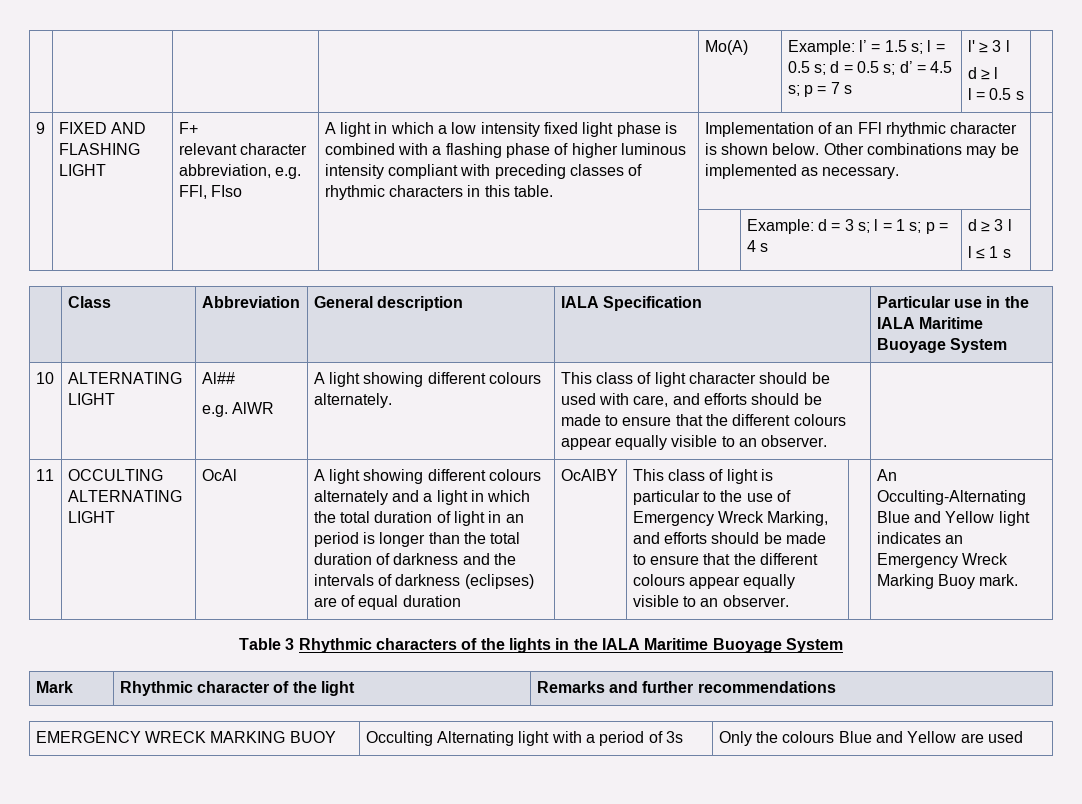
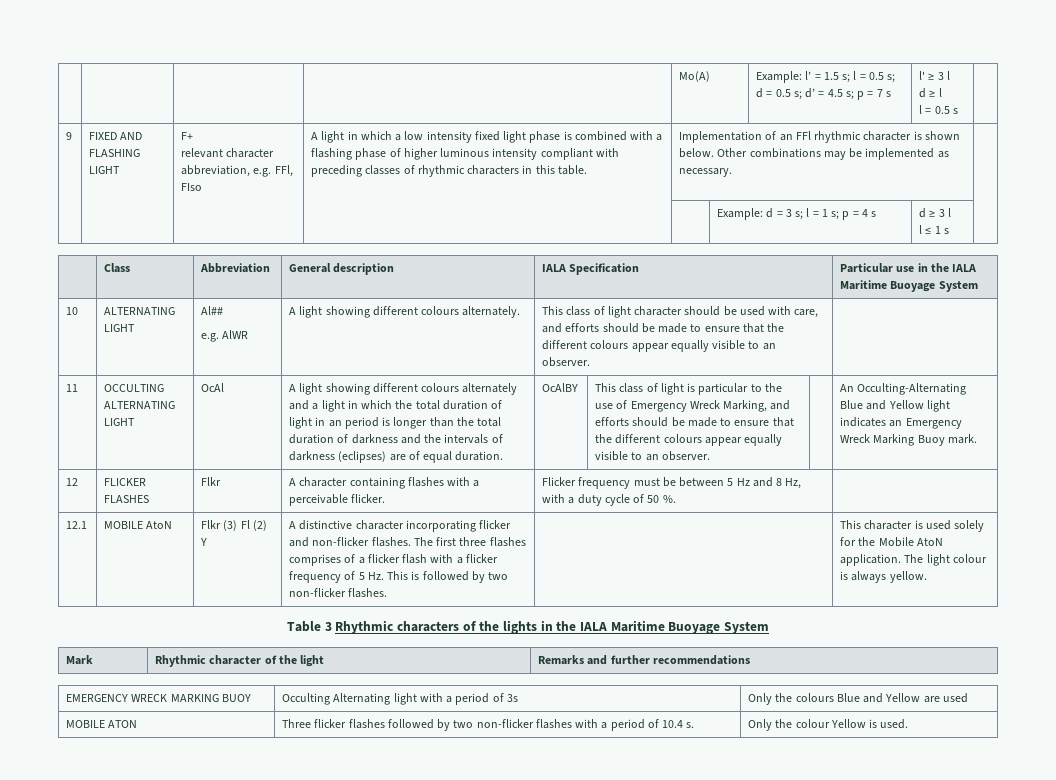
[402,595,461,607] duration -> [455,451,504,461] duration.
(1019, 580) none -> [66,478,79,486] [104,478,147,486] [104,495,150,503] [201,477,222,486] [289,477,480,489] [289,494,386,506] [542,477,802,489] [542,494,676,506] [66,521,88,529] [104,521,173,529] [201,520,267,531] [200,538,208,546] [289,520,512,532] [289,537,526,547] [289,554,498,566] [289,571,509,583] [289,588,388,598] [840,520,985,532] [840,537,943,547] [840,554,987,566] [840,571,927,583] // 12 | FLICKER FLASHES | Flkr | A character containing flashes with a perceivable flicker. | Flicker frequency must be between 5 Hz and 8 Hz, with a duty cycle of 50 %. | // 12.1 | MOBILE AtoN | Flkr (3) Fl (2) Y | A distinctive character incorporating flicker and non-flicker flashes. The first three flashes comprises of a flicker flash with a flicker frequency of 5 Hz. This is followed by two non-flicker flashes. | | This character is used solely for the Mobile AtoN application. The light colour is always yellow.
(1024, 737) none -> [66,720,138,728] [282,719,695,731] [748,719,909,731] // MOBILE ATON | Three flicker flashes followed by two non-flicker flashes with a period of 10.4 s. | Only the colour Yellow is used.

